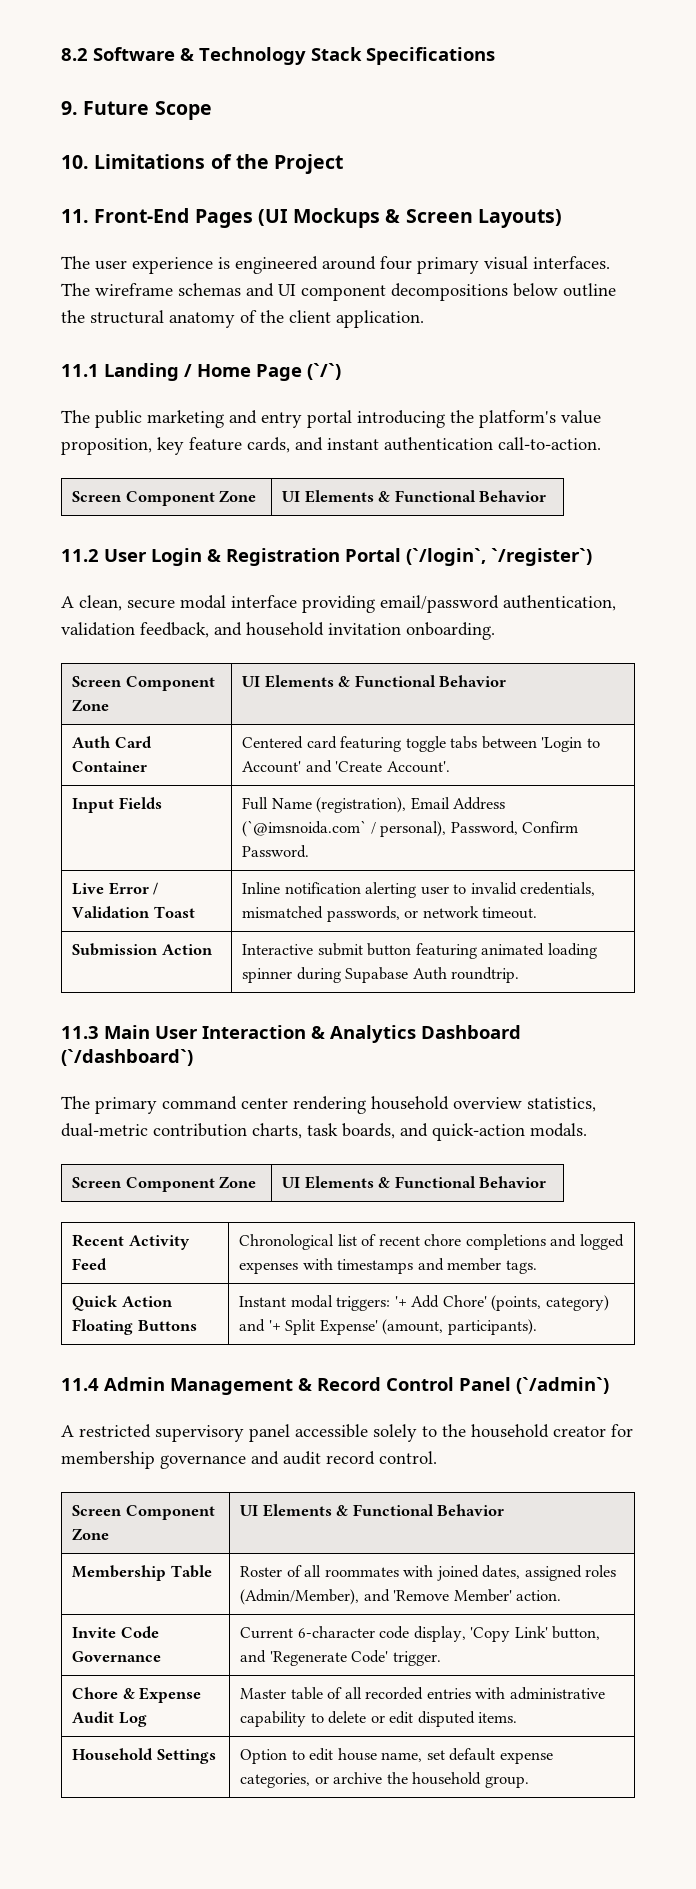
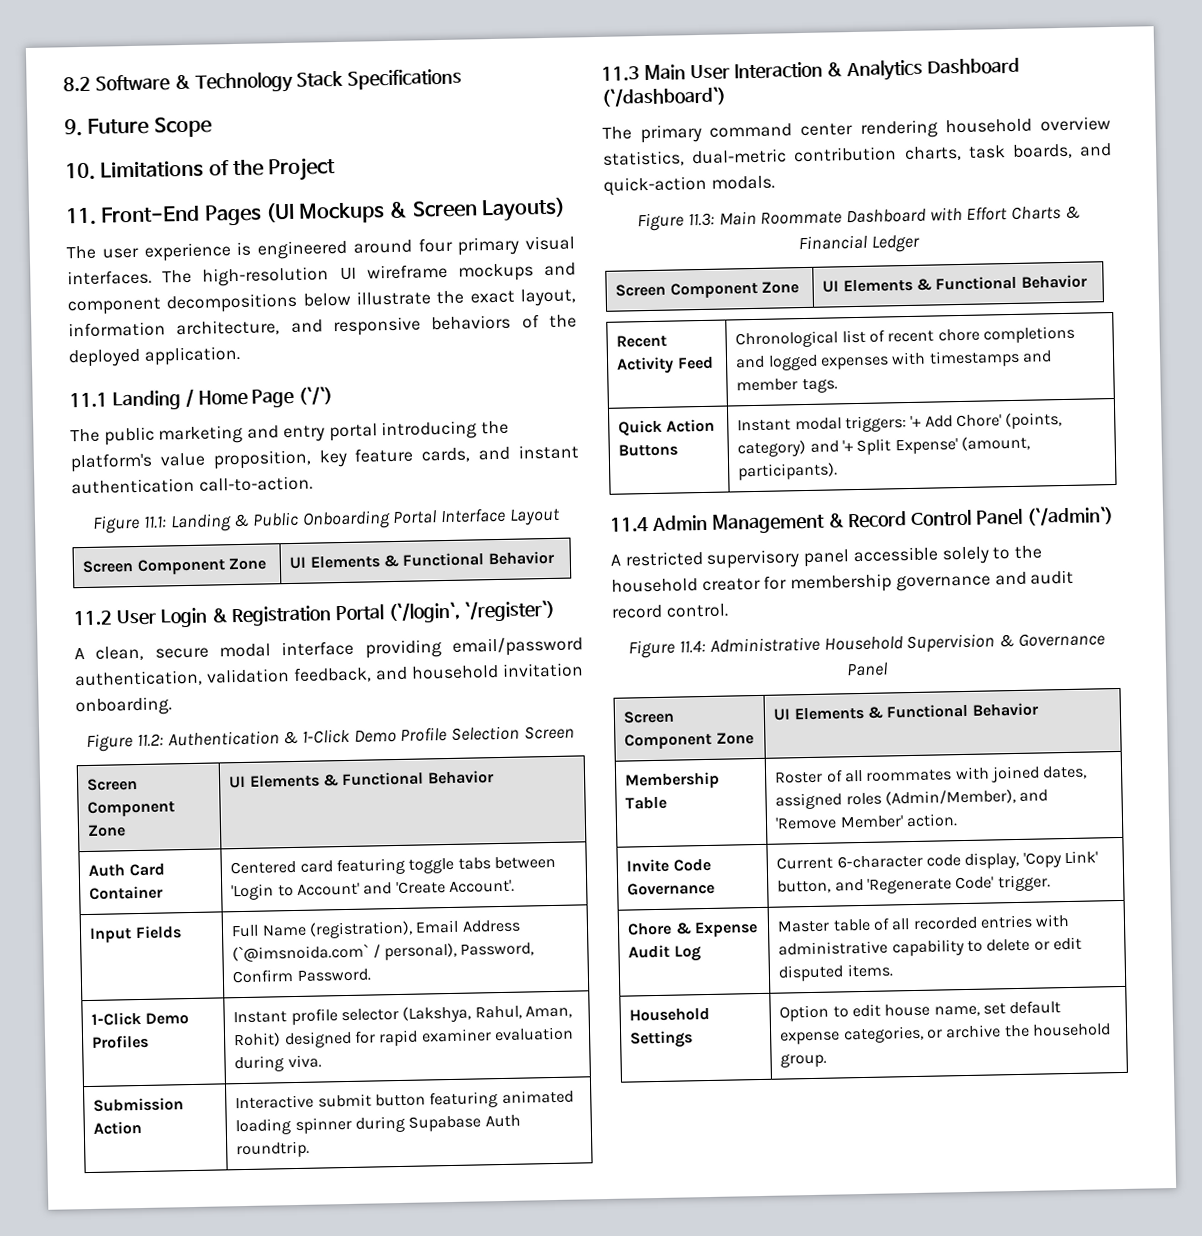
[95,283,616,301] [61,310,331,328] wireframe schemas and UI component decompositions below outline the structural anatomy of the client -> [202,262,577,287] [67,288,576,316] [68,314,577,338] [68,348,141,368] high-resolution UI wireframe mockups and component decompositions below illustrate the exact layout, information architecture, and responsive behaviors of the deployed
(601, 443) none -> [92,507,561,534] // Figure 11.1: Landing & Public Onboarding Portal Interface Layout
(495, 631) none -> [86,725,575,752] // Figure 11.2: Authentication & 1-Click Demo Profile Selection Screen
[72,882,159,895] [72,906,195,918] [242,882,596,898] [242,906,538,922] Live Error / Validation Toast | Inline notification alerting user to invalid credentials, mismatched passwords, or network timeout. -> [91,1011,189,1026] [92,1034,150,1049] [233,1004,573,1026] [233,1026,575,1049] [234,1054,322,1073] 1-Click Demo Profiles | Instant profile selector (Lakshya, Rahul, Aman, Rohit) designed for rapid examiner evaluation during viva.
(587, 1130) none -> [637,205,1080,232] [798,234,920,253] // Figure 11.3: Main Roommate Dashboard with Effort Charts & Financial Ledger
[72,1319,134,1335] Floating -> (715, 425) none
(437, 1457) none -> [628,632,1105,659] [846,662,888,677] // Figure 11.4: Administrative Household Supervision & Governance Panel

